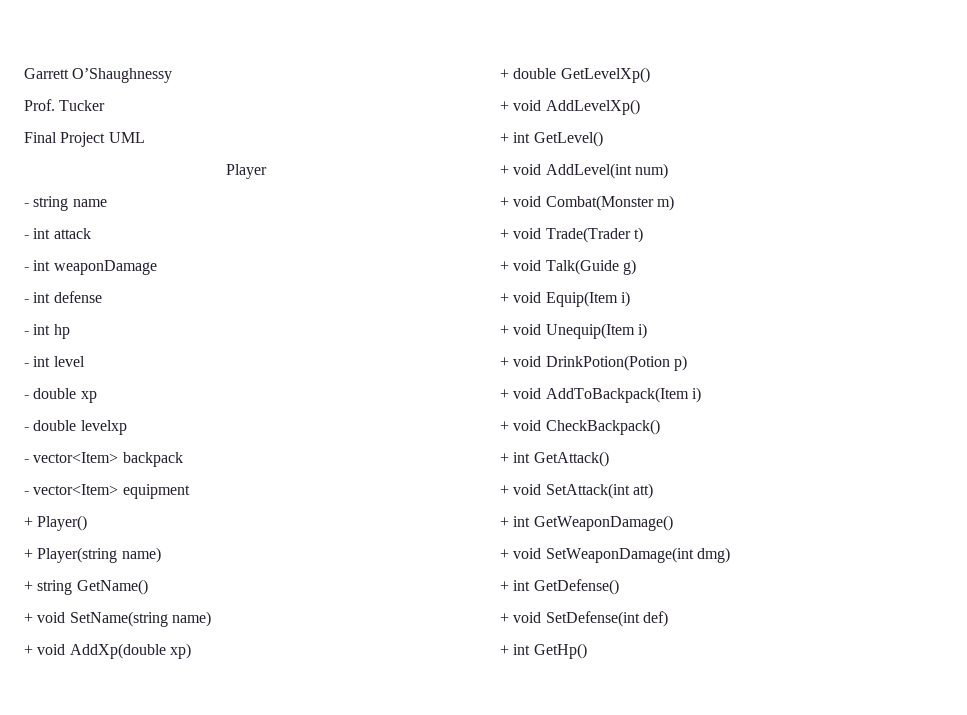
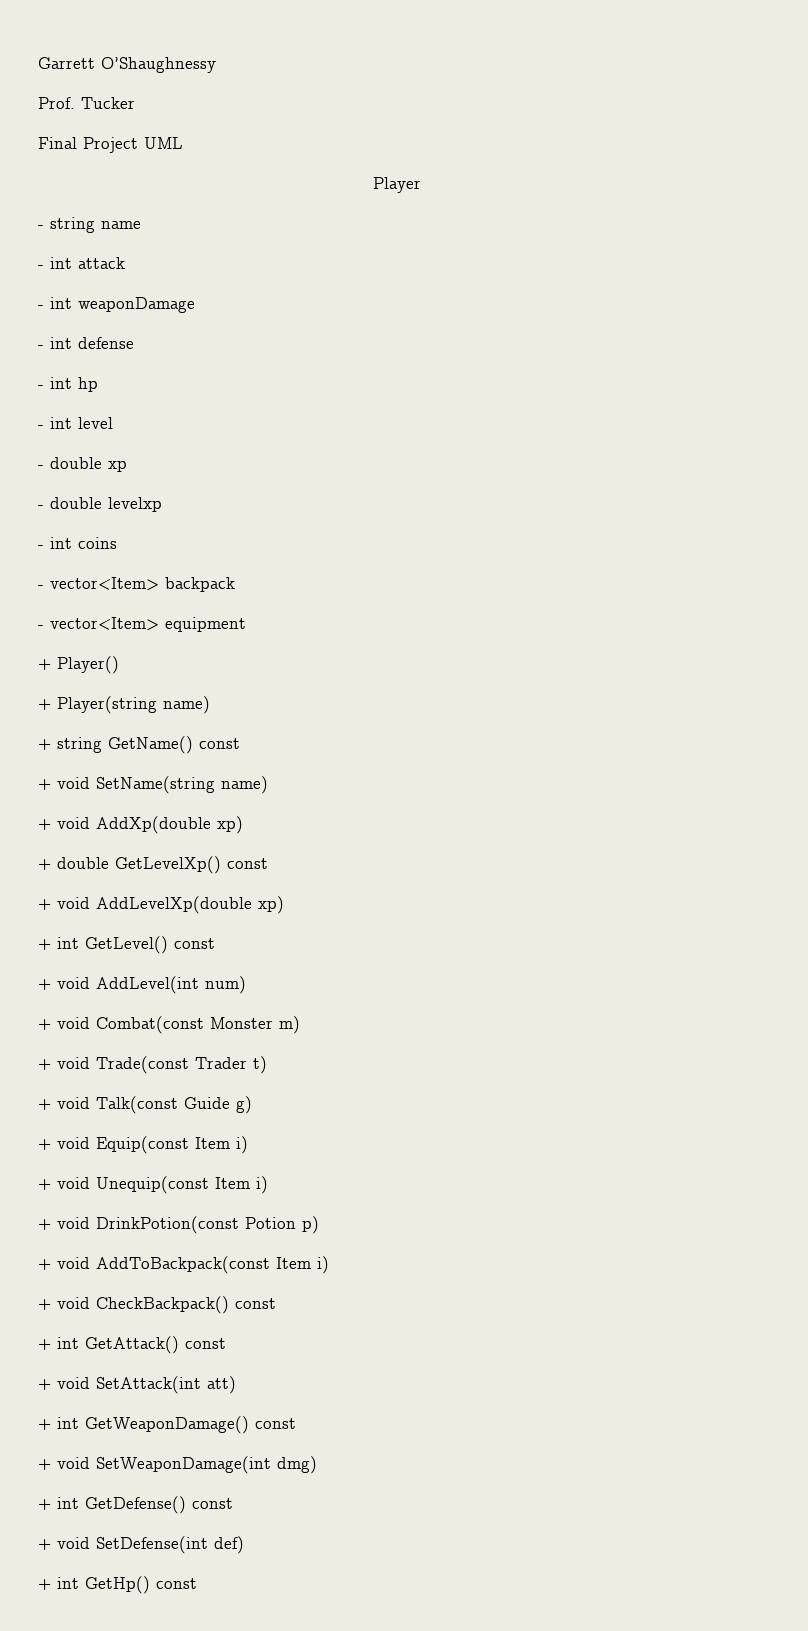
(127, 427) none -> [38,537,117,549] // - int coins
(148, 587) none -> [199,738,240,749] const
[500,99,640,115] // + void AddLevelXp() -> [227,858,268,869] [38,896,284,914] const // + void AddLevelXp(double xp)
(603, 139) none -> [174,938,215,949] const
[545,195,654,211] Combat(Monster -> [96,1016,273,1034] Combat(const Monster
[545,227,631,243] Trade(Trader -> [96,1056,247,1074] Trade(const Trader
[545,259,619,275] Talk(Guide -> [96,1096,230,1114] Talk(const Guide
[545,291,630,307] [500,323,647,339] [500,355,670,371] Equip(Item i) // + void Unequip(Item i) // + void DrinkPotion(Potion -> [96,1136,248,1154] [38,1176,268,1194] [38,1216,296,1234] Equip(const Item i) // + void Unequip(const Item i) // + void DrinkPotion(const Potion
[545,387,689,403] AddToBackpack(Item -> [96,1256,311,1274] AddToBackpack(const Item
(660, 427) none -> [235,1298,276,1309] const
(609, 459) none -> [185,1338,226,1349] const
(673, 523) none -> [255,1418,296,1429] const
(619, 587) none -> [192,1498,233,1509] const
(587, 651) none -> [156,1578,197,1589] const

